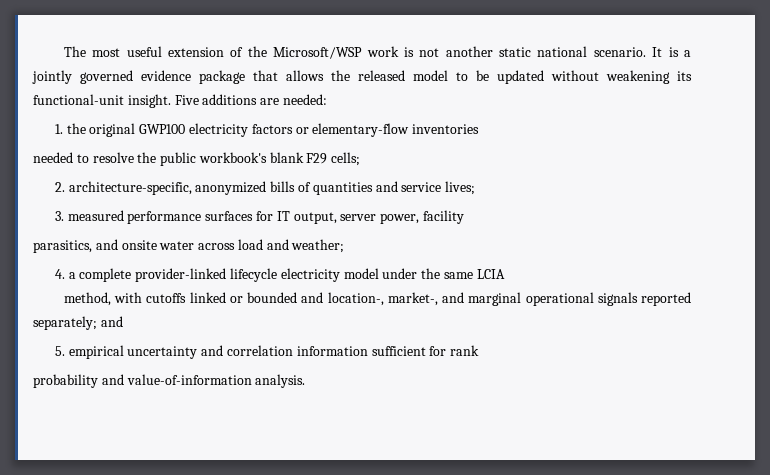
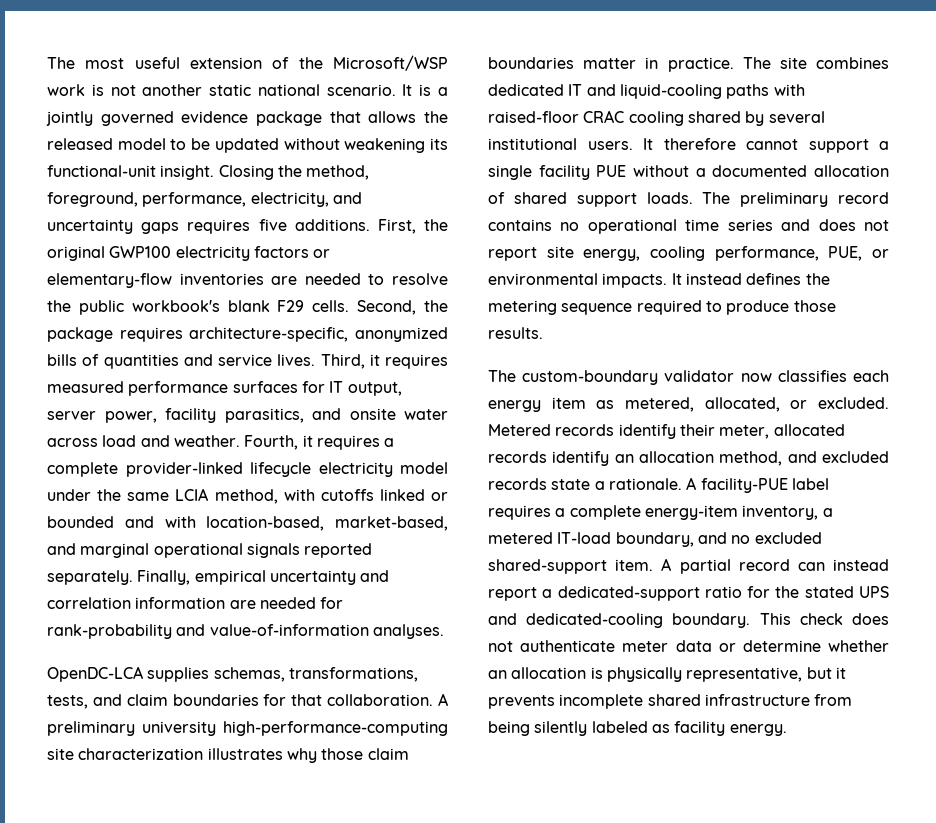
[174,94,327,105] [54,124,63,134] Five additions are needed: // 1. -> [218,165,370,180] [47,192,362,207] [47,219,416,234] Closing the method, foreground, performance, electricity, and uncertainty gaps requires five additions. First,
(480, 129) // -> [271,276,298,285] are
[331,152,361,166] [54,182,65,192] cells; // 2. -> [312,300,448,315] [47,327,183,342] cells. Second, the package requires
[445,181,476,195] [54,211,64,221] lives; // 3. -> [277,354,448,369] lives. Third, it requires
(464, 217) // -> (216, 415) none
[291,239,345,253] [54,269,65,279] weather; // 4. -> [173,435,380,450] weather. Fourth, it requires
(505, 274) // -> (209, 494) none
[327,292,438,306] location-, market-, -> [164,516,448,531] with location-based, market-based,
[33,316,123,330] [54,346,65,356] separately; and // 5. -> [47,570,191,585] separately. Finally,
[371,345,480,356] [33,374,306,388] sufficient for rank // probability and value-of-information analysis. -> [229,597,344,609] [47,624,444,639] [47,666,418,682] [47,693,448,709] [47,721,448,736] [47,748,409,763] [488,57,890,72] [488,84,805,99] [488,110,825,126] [488,138,889,153] [488,165,889,180] [488,192,889,207] [488,219,889,234] [488,246,889,261] [488,273,830,288] [488,300,836,315] [488,327,543,339] [488,370,889,385] [488,397,890,412] [488,424,845,439] [488,451,889,466] [488,477,829,493] [488,505,833,520] [488,532,822,547] [488,558,889,574] [488,586,889,601] [488,613,889,628] [488,640,889,652] [488,667,846,682] [488,694,853,709] [488,721,787,736] are needed for rank-probability and value-of-information analyses. // OpenDC-LCA supplies schemas, transformations, tests, and claim boundaries for that collaboration. A preliminary university high-performance-computing site characterization illustrates why those claim boundaries matter in practice. The site combines dedicated IT and liquid-cooling paths with raised-floor CRAC cooling shared by several institutional users. It therefore cannot support a single facility PUE without a documented allocation of shared support loads. The preliminary record contains no operational time series and does not report site energy, cooling performance, PUE, or environmental impacts. It instead defines the metering sequence required to produce those results. // The custom-boundary validator now classifies each energy item as metered, allocated, or excluded. Metered records identify their meter, allocated records identify an allocation method, and excluded records state a rationale. A facility-PUE label requires a complete energy-item inventory, a metered IT-load boundary, and no excluded shared-support item. A partial record can instead report a dedicated-support ratio for the stated UPS and dedicated-cooling boundary. This check does not authenticate meter data or determine whether an allocation is physically representative, but it prevents incomplete shared infrastructure from being silently labeled as facility energy.

